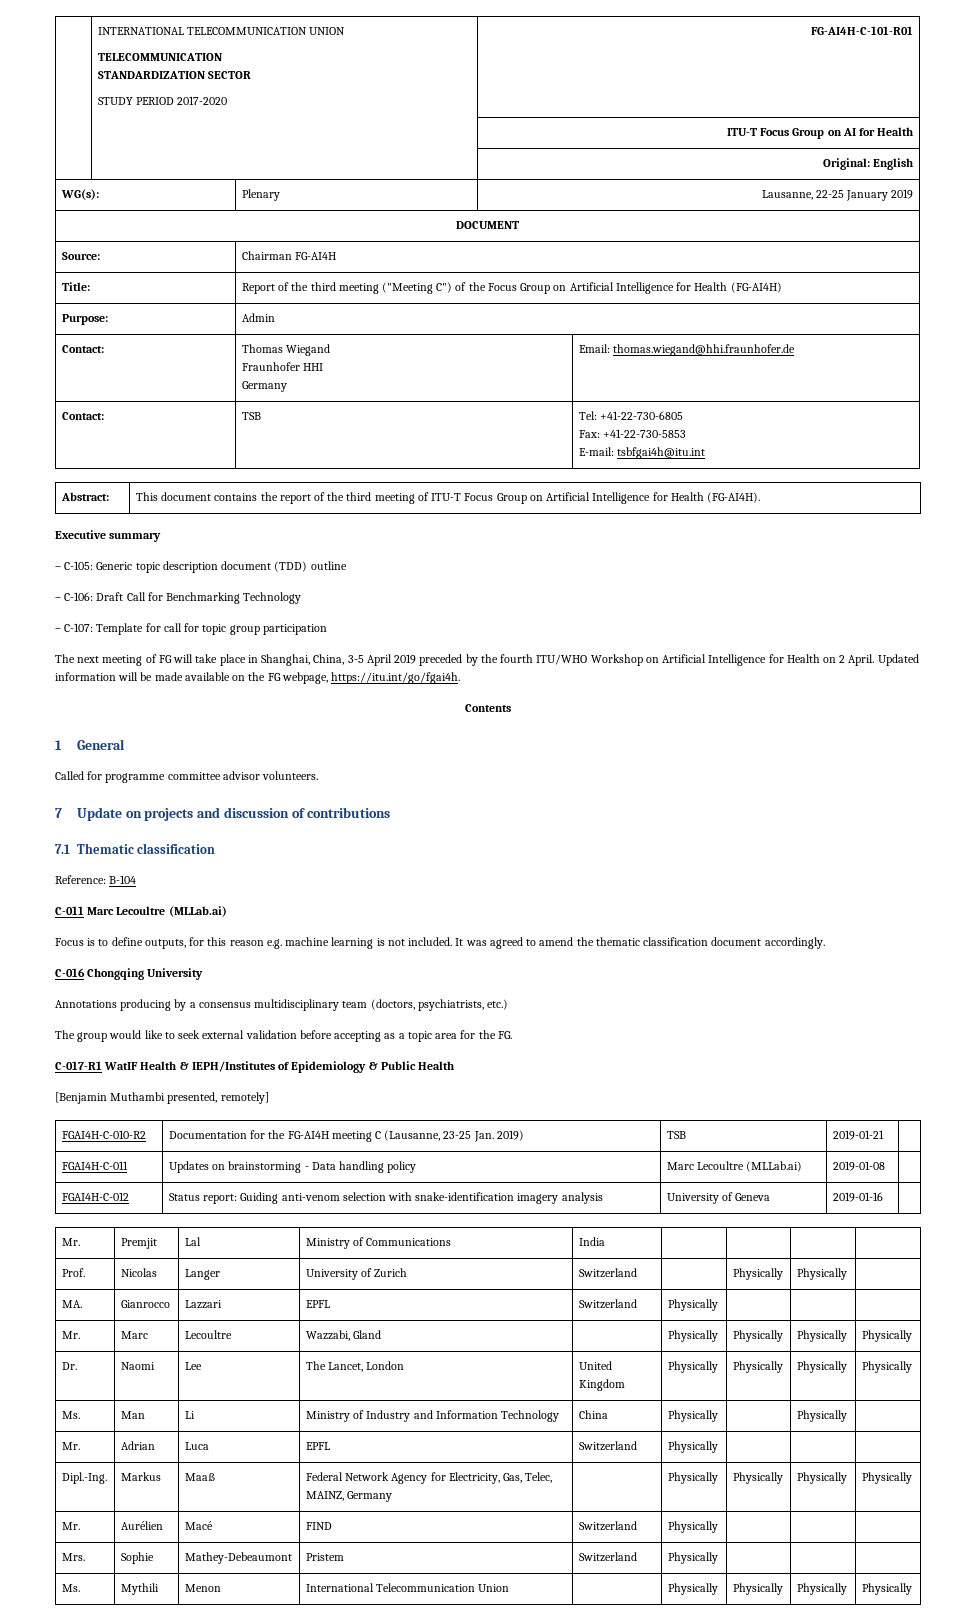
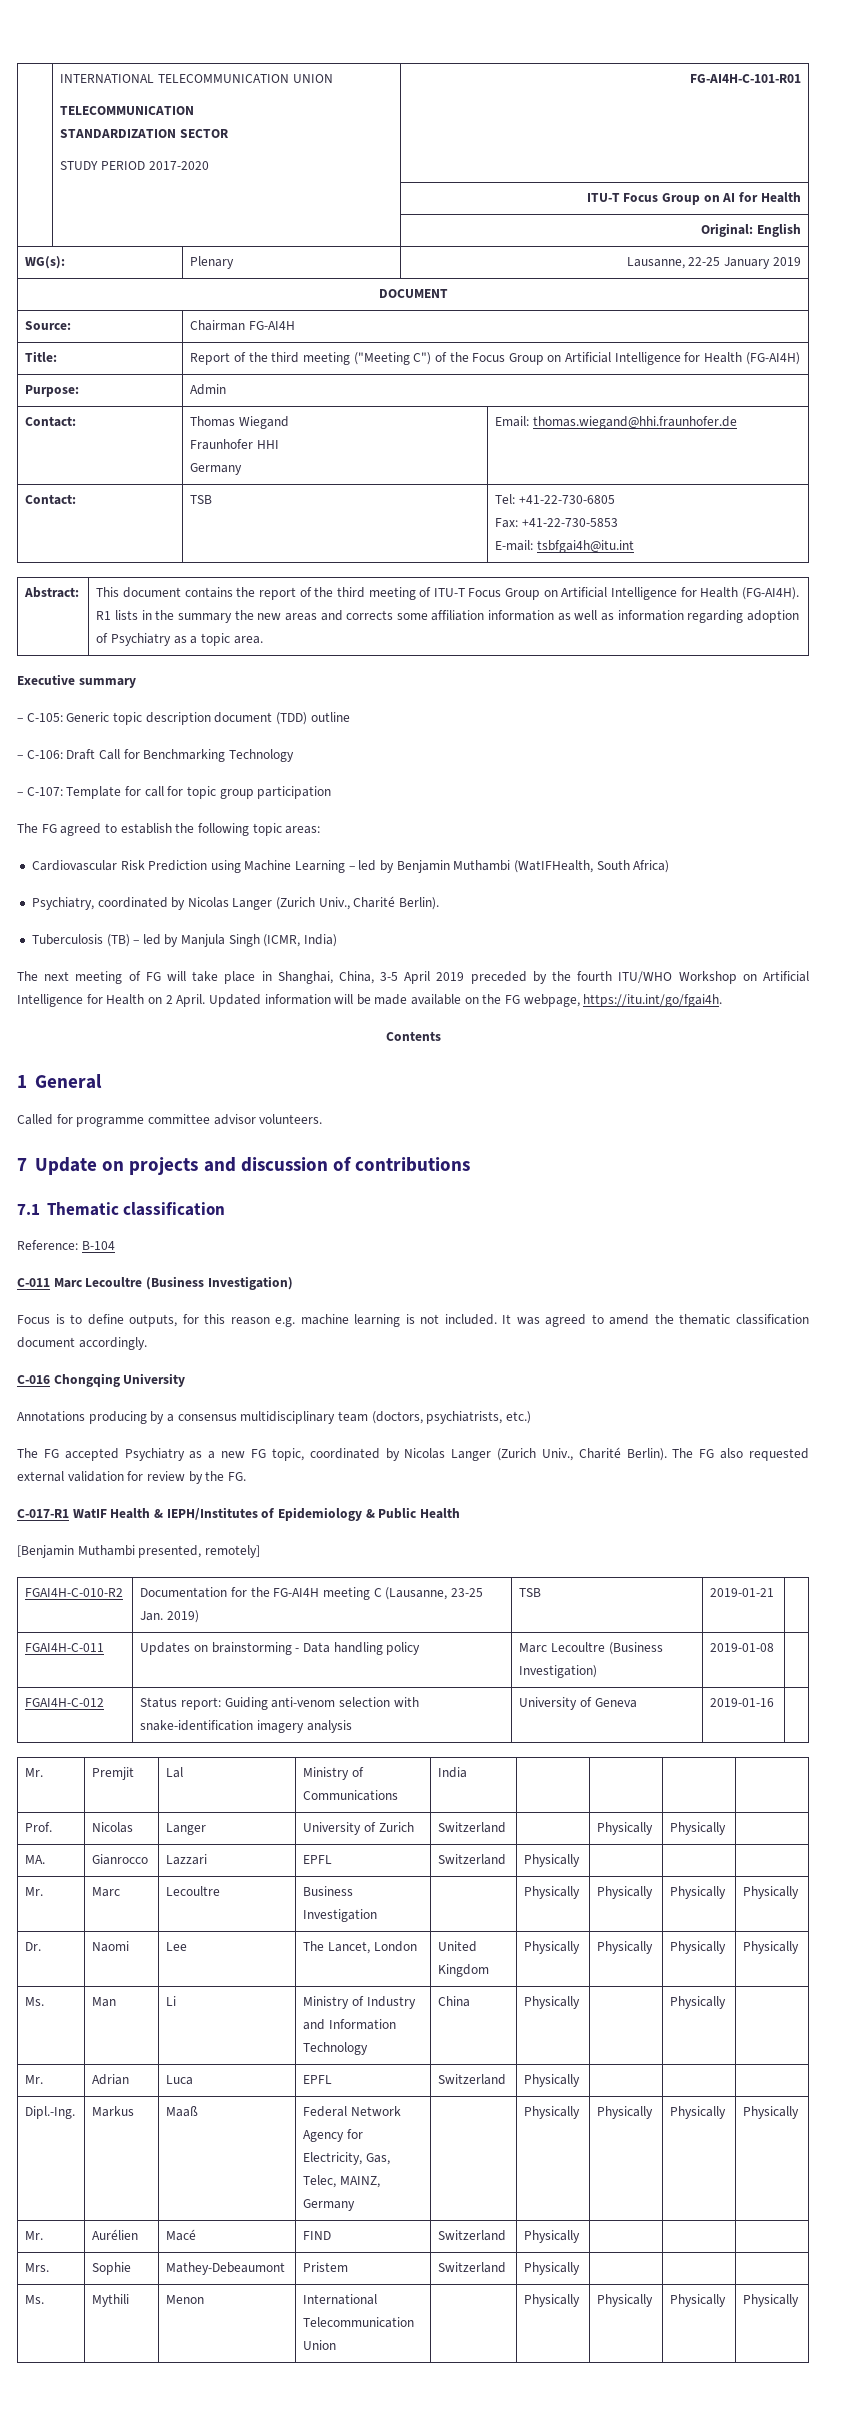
(761, 497) none -> [96,610,799,623] [96,633,263,646] R1 lists in the summary the new areas and corrects some affiliation information as well as information regarding adoption of Psychiatry as a topic area.
(327, 629) none -> [17,823,321,836] [31,860,670,873] [31,896,440,910] [31,934,338,947] // The FG agreed to establish the following topic areas: // Cardiovascular Risk Prediction using Machine Learning – led by Benjamin Muthambi (WatIFHealth, South Africa) // Psychiatry, coordinated by Nicolas Langer (Zurich Univ., Charité Berlin). // Tuberculosis (TB) – led by Manjula Singh (ICMR, India)
[168,906,227,917] (MLLab.ai) -> [145,1276,293,1290] (Business Investigation)
[77,1030,476,1042] group would like to seek external validation before accepting as a topic area for -> [43,1447,810,1461] [17,1471,203,1484] FG accepted Psychiatry as a new FG topic, coordinated by Nicolas Langer (Zurich Univ., Charité Berlin). The FG also requested external validation for review by
[746,1161,803,1172] (MLLab.ai) -> [608,1642,663,1655] [519,1665,598,1678] (Business Investigation)
[305,1330,382,1341] Wazzabi, Gland -> [303,1886,354,1896] [303,1909,378,1922] Business Investigation

